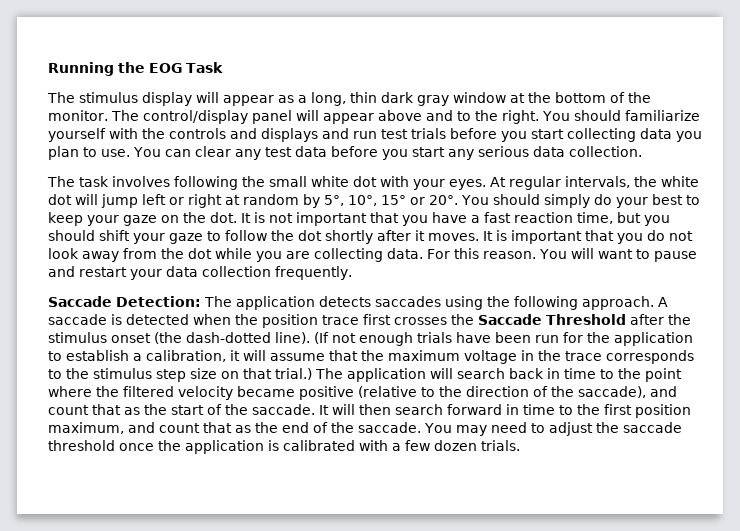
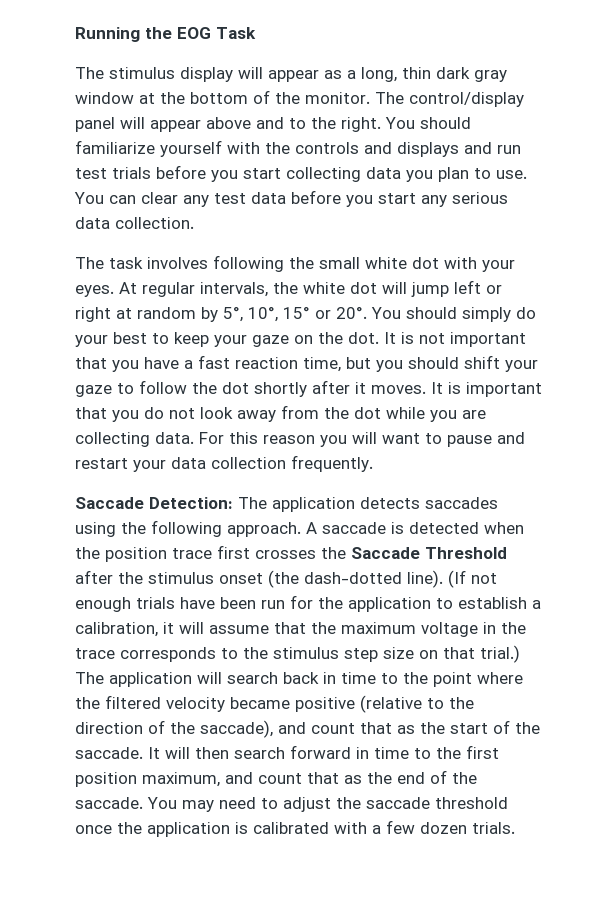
[483,249,567,259] reason. You -> [263,435,347,447] reason you

